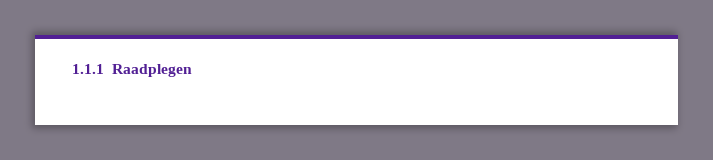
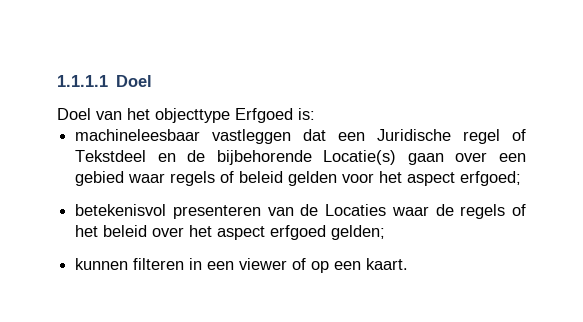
[72,64,192,77] 1.1.1 Raadplegen -> [57,75,153,87] [57,108,315,123] [75,129,527,144] [75,150,526,165] [75,171,522,186] [75,204,526,219] [75,225,386,240] [75,258,409,273] 1.1.1.1 Doel // Doel van het objecttype Erfgoed is: // machineleesbaar vastleggen dat een Juridische regel of Tekstdeel en de bijbehorende Locatie(s) gaan over een gebied waar regels of beleid gelden voor het aspect erfgoed; // betekenisvol presenteren van de Locaties waar de regels of het beleid over het aspect erfgoed gelden; // kunnen filteren in een viewer of op een kaart.

